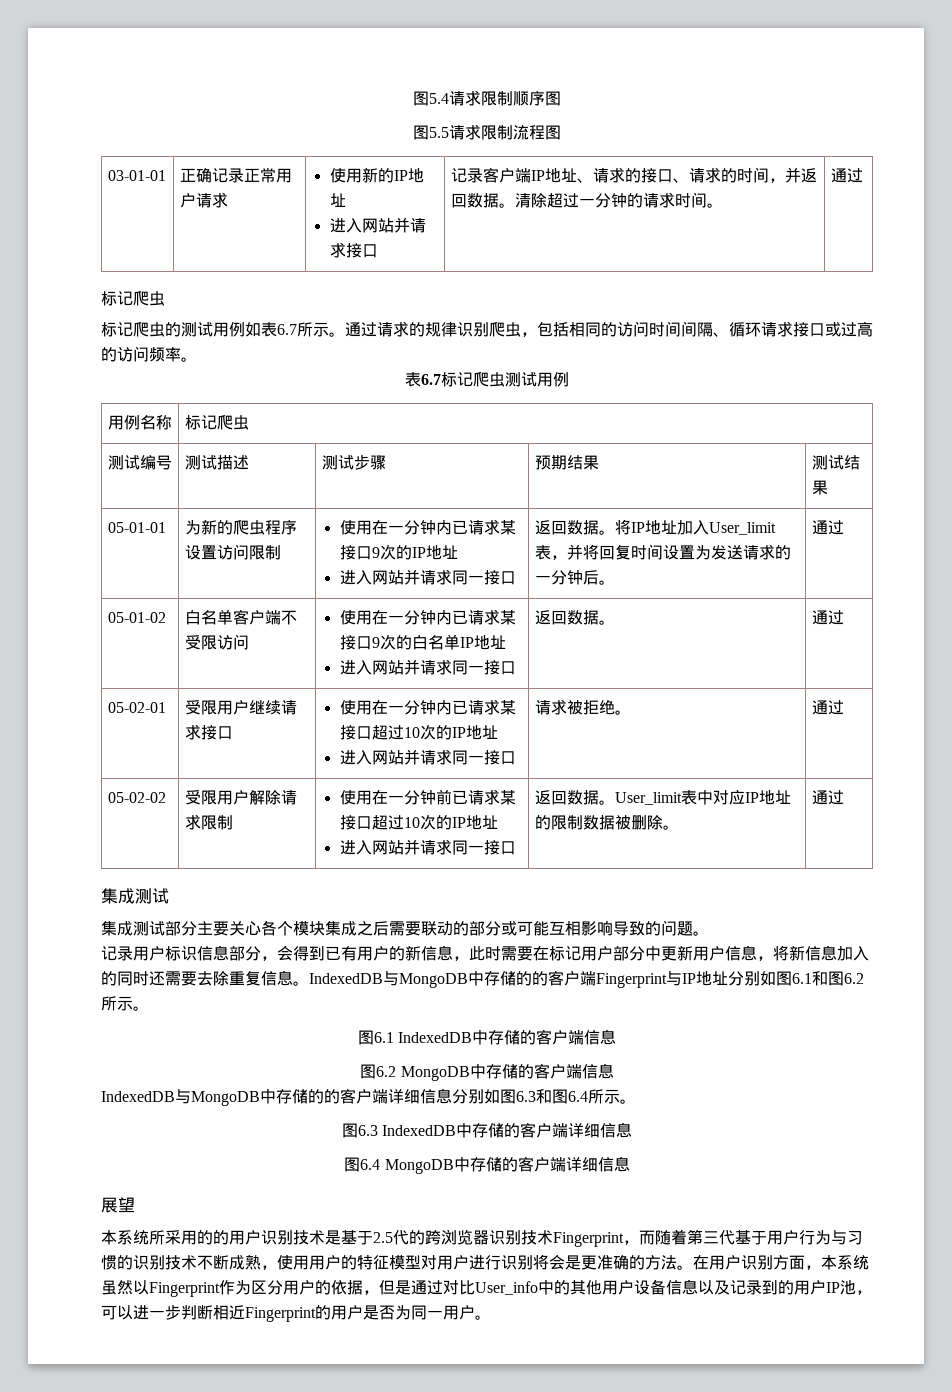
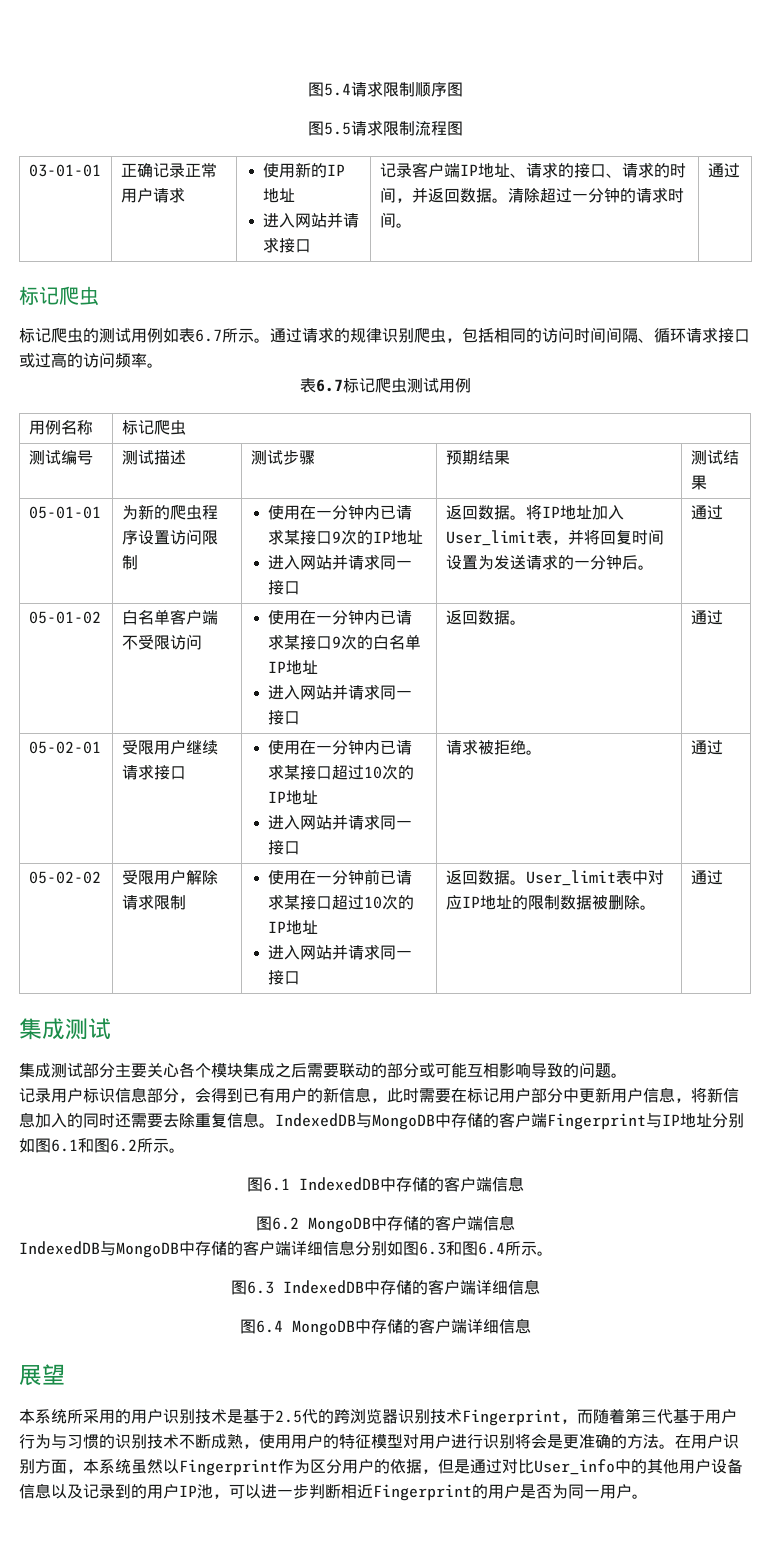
[532,971,548,986] 的 -> (499, 1120) none
[324,1089,340,1104] 的 -> (243, 1248) none
[213,1230,229,1245] 的 -> (131, 1416) none

